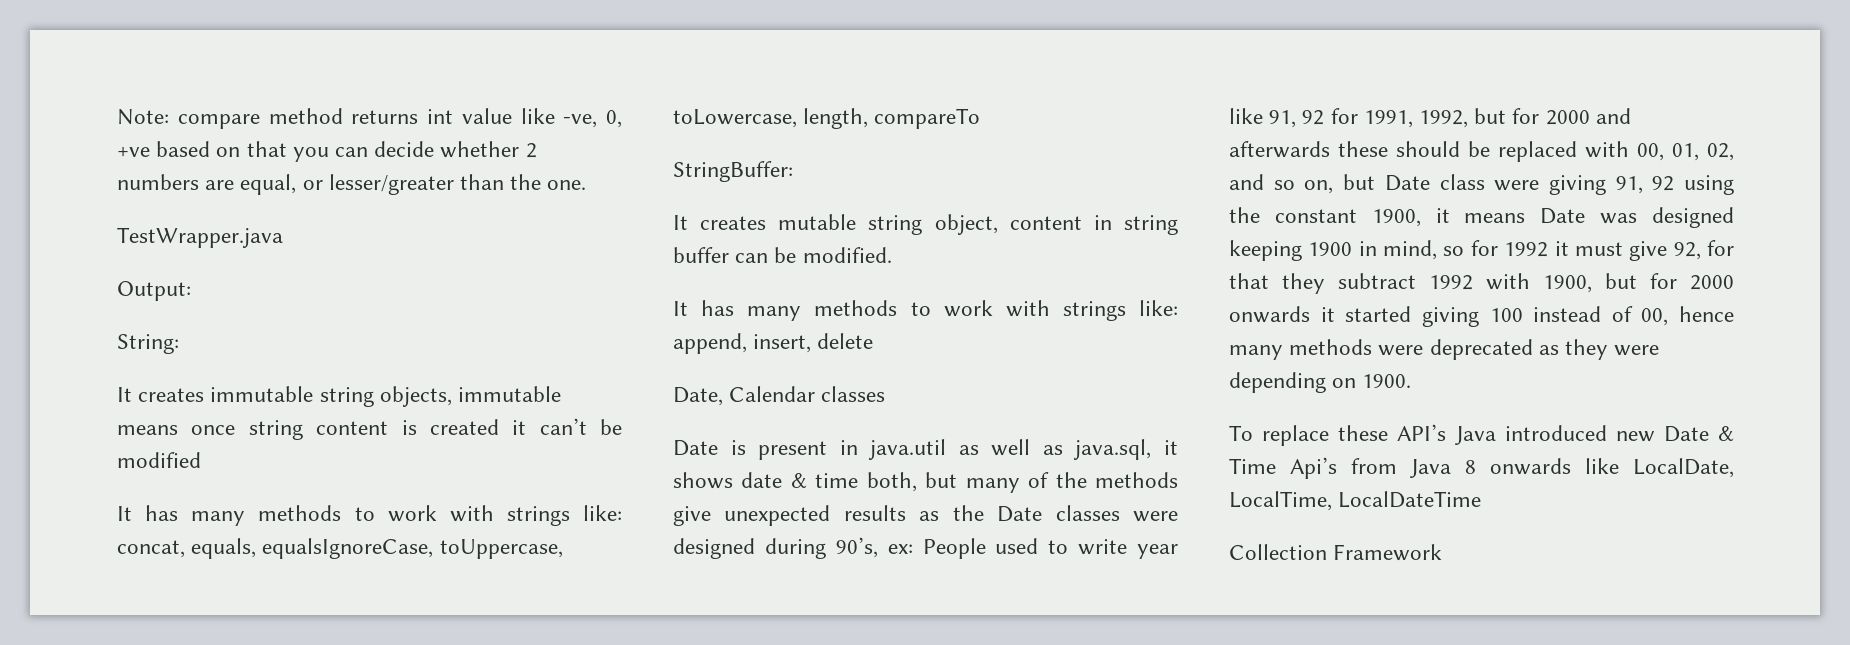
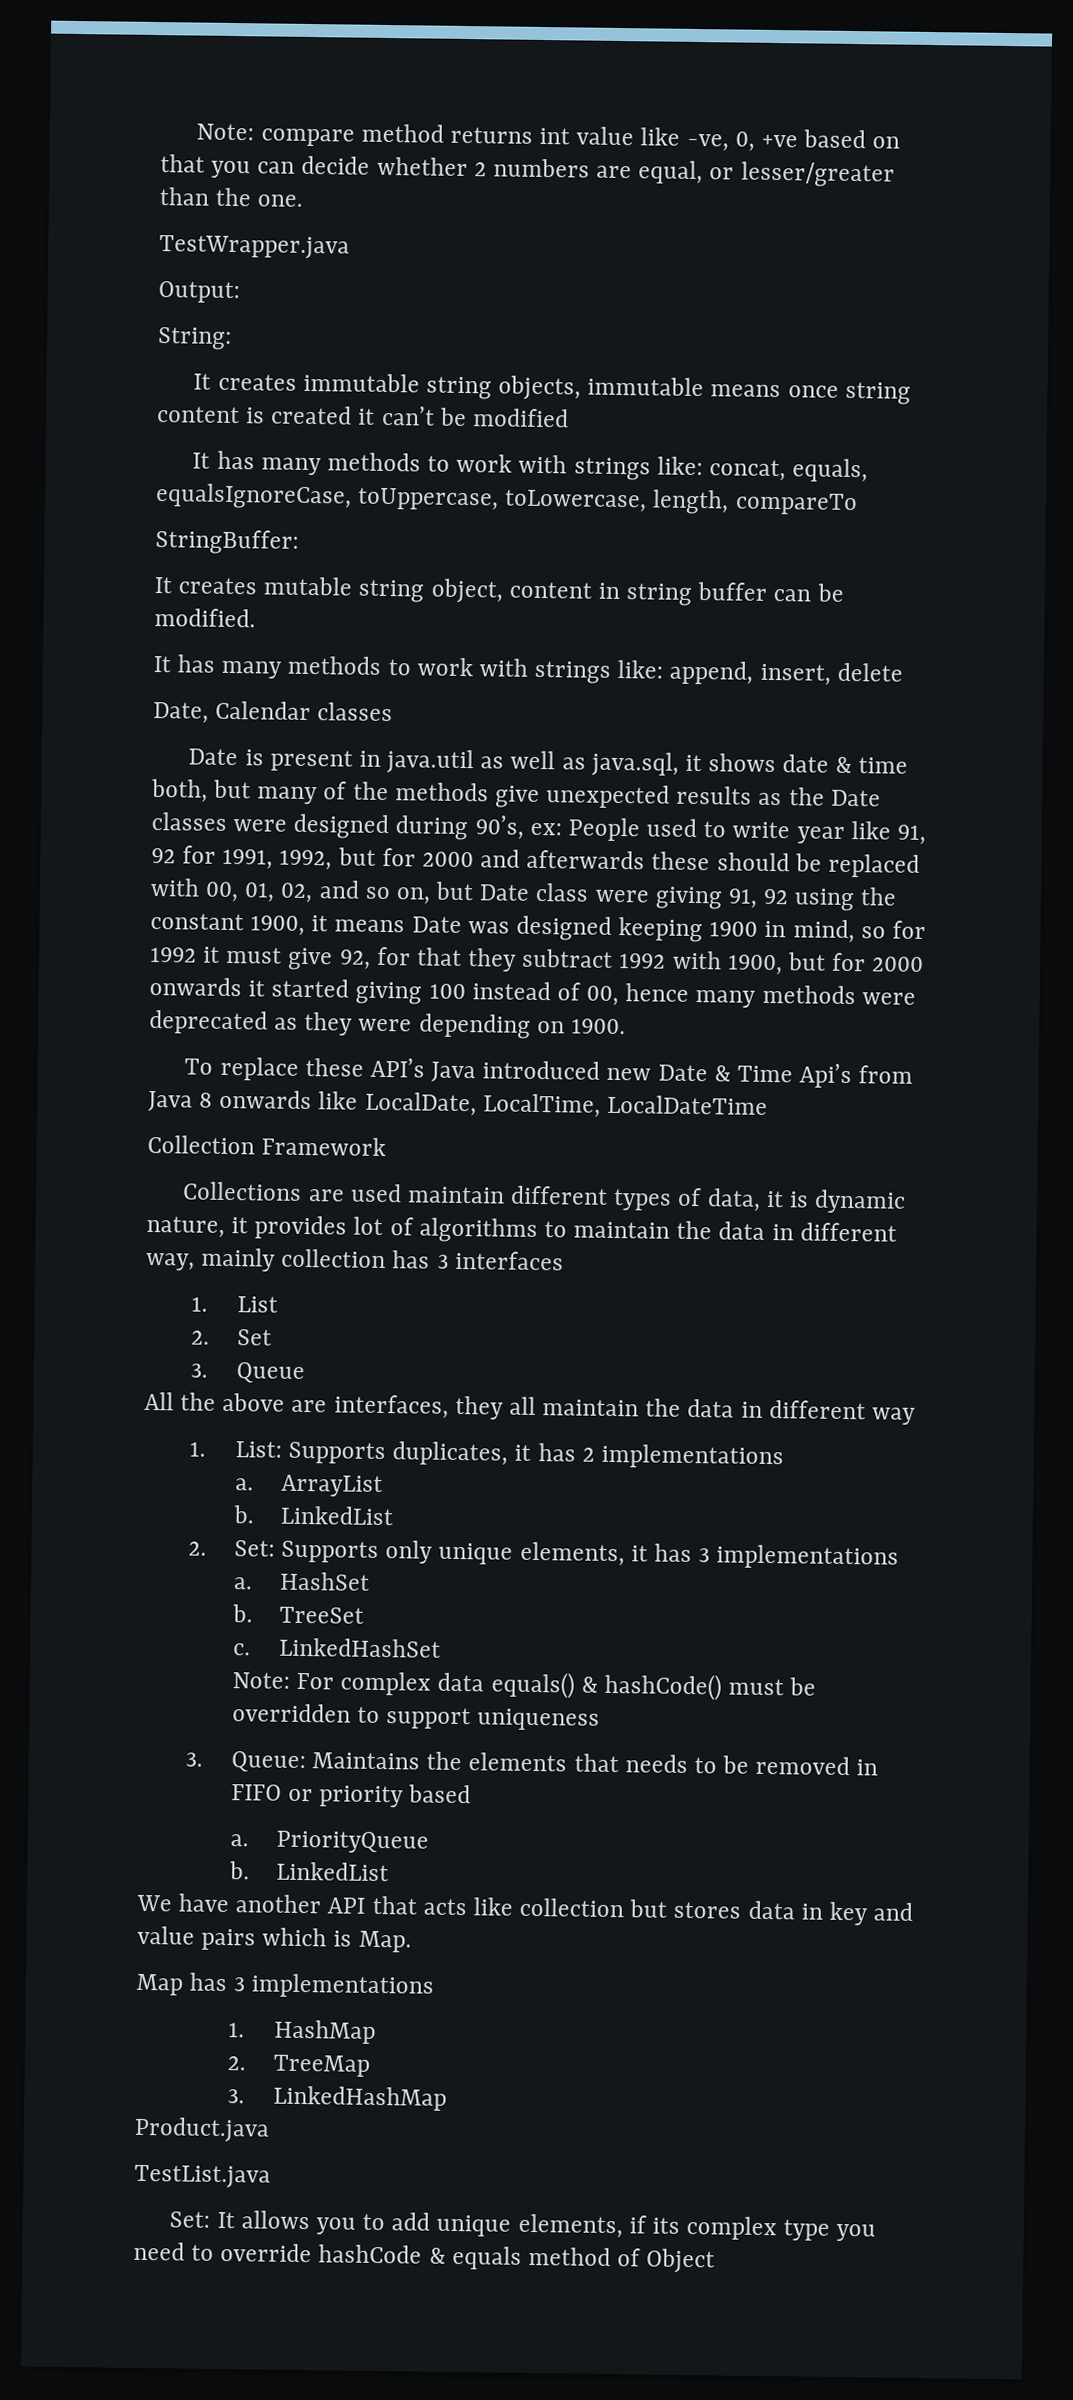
(1443, 552) none -> [182,1181,906,1214] [146,1215,897,1244] [146,1247,564,1272] [190,1296,278,1313] [190,1329,272,1346] [189,1362,305,1385] [144,1391,916,1425] [188,1441,784,1470] [234,1474,383,1498] [232,1505,394,1526] [187,1540,900,1570] [232,1571,370,1591] [231,1604,364,1624] [232,1637,441,1658] [231,1671,817,1701] [231,1703,601,1731] [184,1751,879,1776] [230,1784,472,1808] [229,1830,429,1854] [228,1861,389,1882] [136,1893,914,1926] [137,1925,412,1953] [136,1972,435,1999] [227,2019,376,2044] [226,2054,370,2077] [226,2085,447,2111] [134,2116,270,2143] [134,2164,271,2189] [169,2210,877,2242] [133,2241,716,2274] // Collections are used maintain different types of data, it is dynamic nature, it provides lot of algorithms to maintain the data in different way, mainly collection has 3 interfaces // 1. List // 2. Set // 3. Queue // All the above are interfaces, they all maintain the data in different way // 1. List: Supports duplicates, it has 2 implementations // a. ArrayList // b. LinkedList // 2. Set: Supports only unique elements, it has 3 implementations // a. HashSet // b. TreeSet // c. LinkedHashSet // Note: For complex data equals() & hashCode() must be overridden to support uniqueness // 3. Queue: Maintains the elements that needs to be removed in FIFO or priority based // a. PriorityQueue // b. LinkedList // We have another API that acts like collection but stores data in key and value pairs which is Map. // Map has 3 implementations // 1. HashMap // 2. TreeMap // 3. LinkedHashMap // Product.java // TestList.java // Set: It allows you to add unique elements, if its complex type you need to override hashCode & equals method of Object

